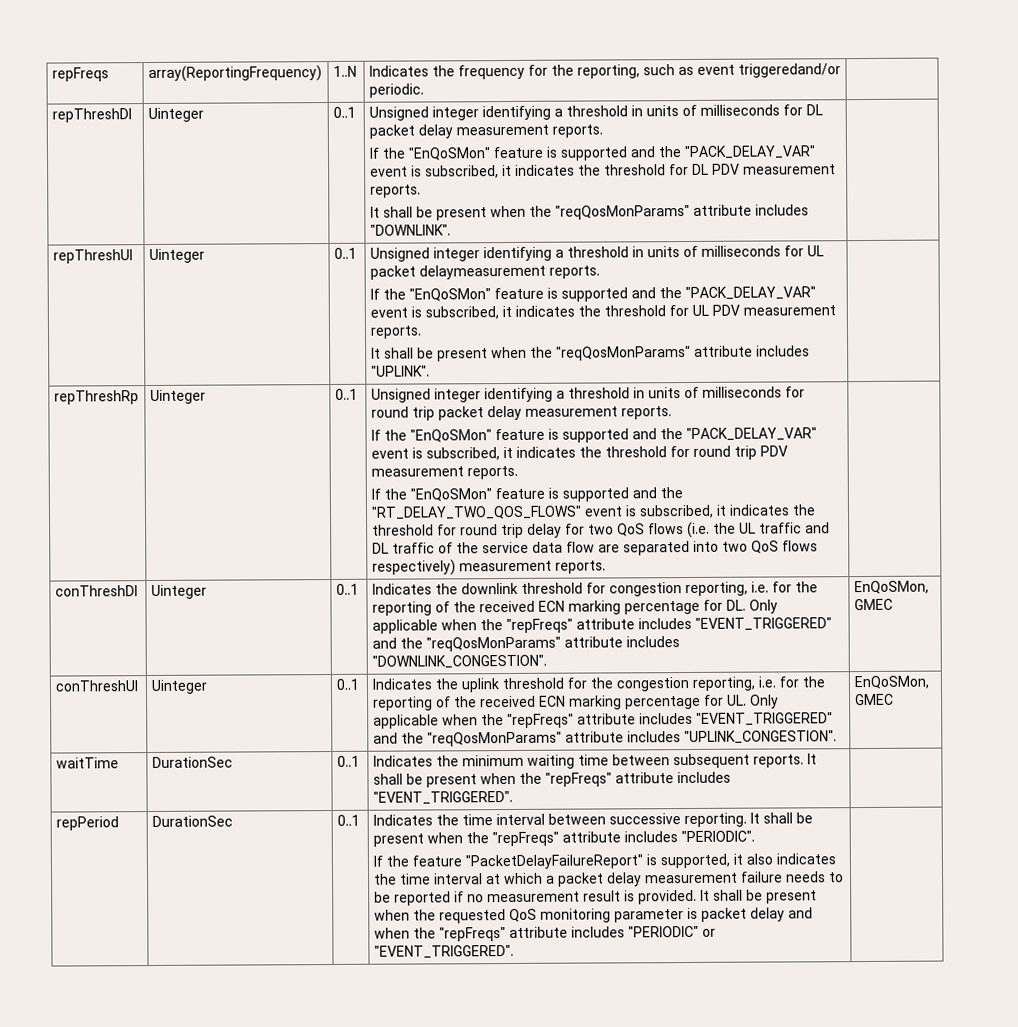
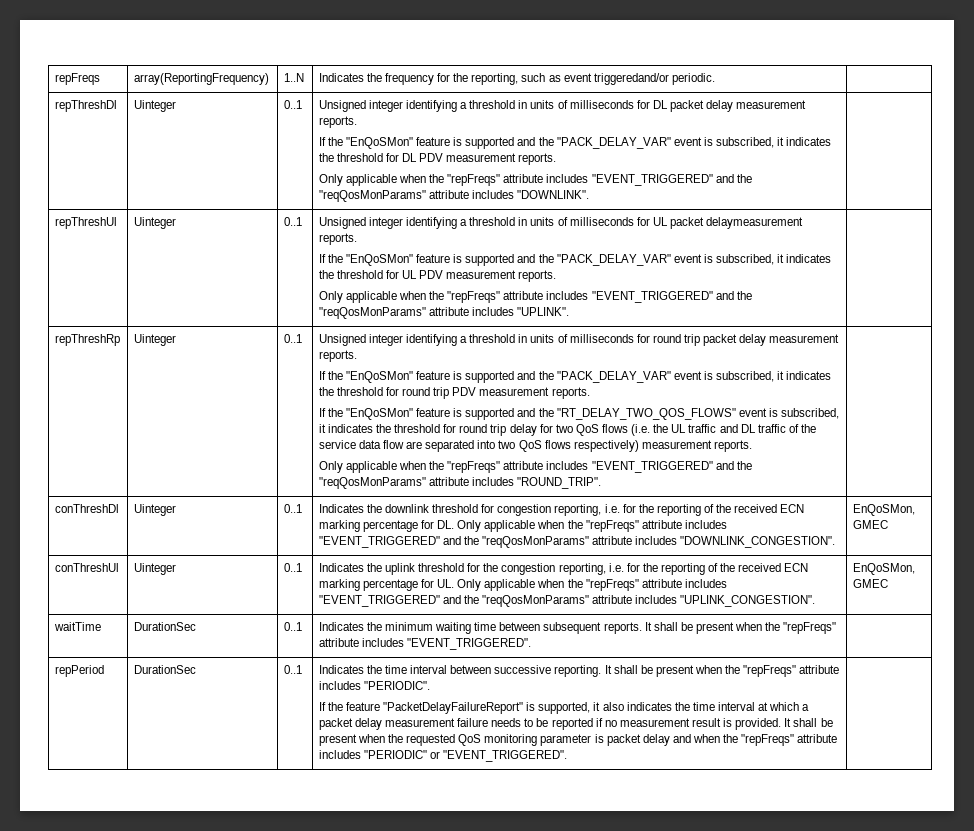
[369,205,526,221] It shall be present when -> [318,174,734,186] Only applicable when the "repFreqs" attribute includes "EVENT_TRIGGERED" and
[370,346,527,362] It shall be present when -> [318,291,734,303] Only applicable when the "repFreqs" attribute includes "EVENT_TRIGGERED" and
(606, 567) none -> [318,461,752,473] [318,477,602,489] // Only applicable when the "repFreqs" attribute includes "EVENT_TRIGGERED" and the "reqQosMonParams" attribute includes "ROUND_TRIP".

